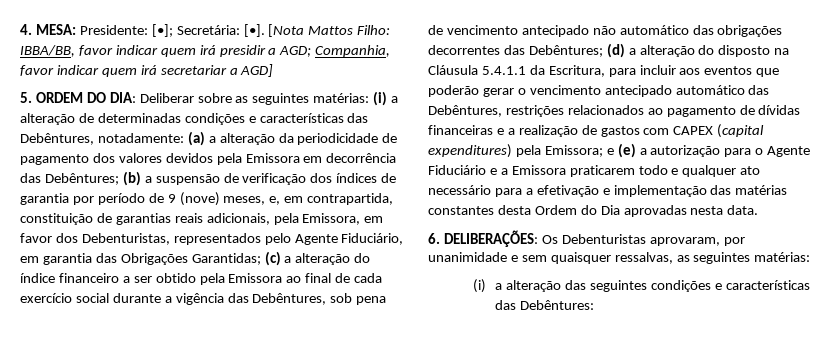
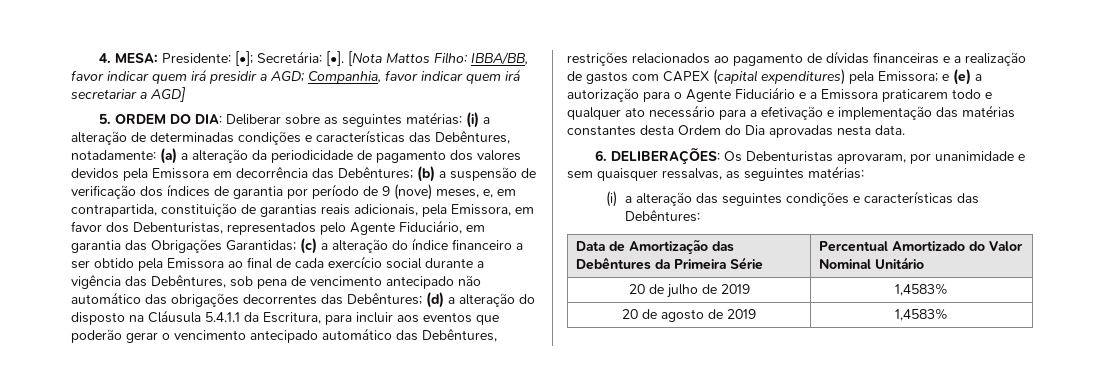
(595, 305) none -> [575,240,734,254] [575,257,763,270] [818,241,1023,252] [818,257,924,269] [628,284,750,298] [895,283,948,296] [622,309,756,322] [895,308,948,321] // Data de Amortização das Debêntures da Primeira Série | Percentual Amortizado do Valor Nominal Unitário // 20 de julho de 2019 | 1,4583% // 20 de agosto de 2019 | 1,4583%

